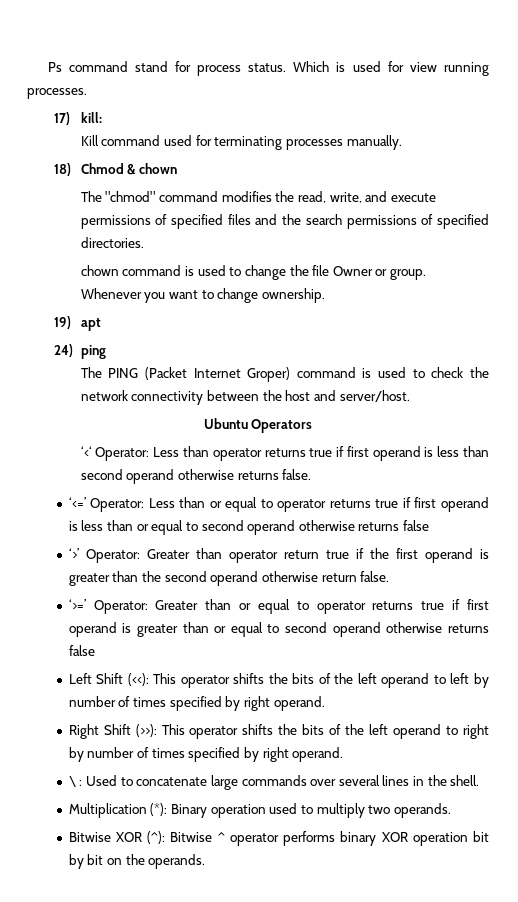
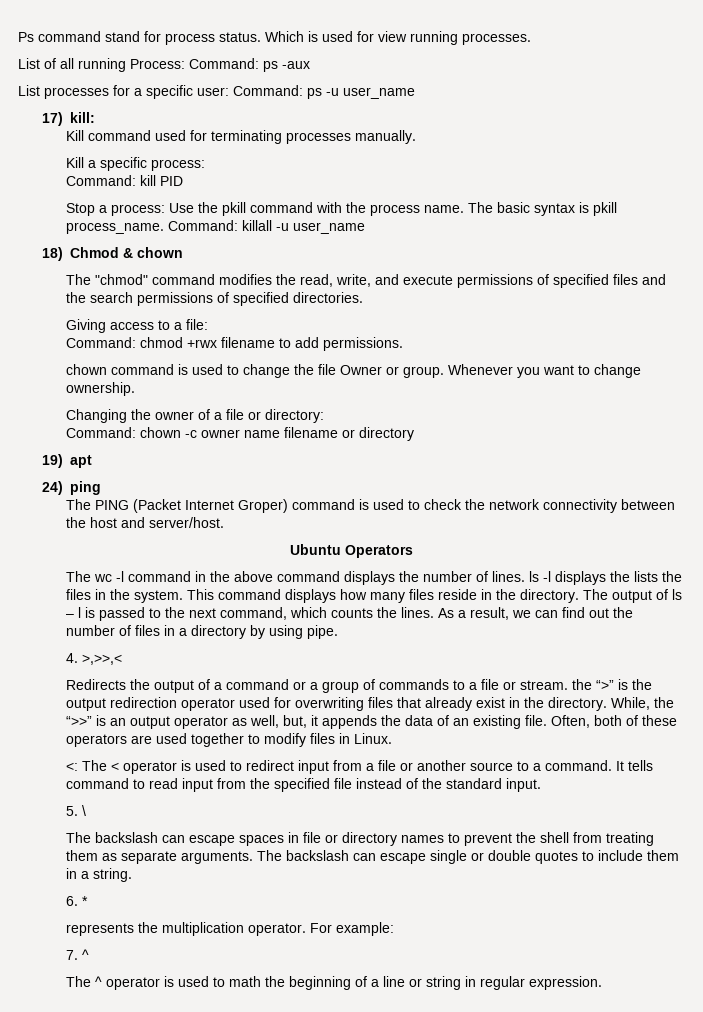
(87, 93) none -> [18,58,310,72] [18,85,415,99] // List of all running Process: Command: ps -aux // List processes for a specific user: Command: ps -u user_name
(402, 142) none -> [65,157,205,171] [65,175,183,186] [65,202,617,216] [65,220,365,234] // Kill a specific process: // Command: kill PID // Stop a process: Use the pkill command with the process name. The basic syntax is pkill process_name. Command: killall -u user_name
(144, 242) none -> [65,319,208,333] [65,337,403,351] // Giving access to a file: // Command: chmod +rwx filename to add permissions.
(325, 295) none -> [65,409,324,423] [65,427,414,441] // Changing the owner of a file or directory: // Command: chown -c owner name filename or directory
[80,446,490,461] [80,469,312,484] [68,497,490,512] [68,520,430,535] [68,548,489,563] [68,571,390,586] [68,599,489,614] [68,622,489,637] [68,645,95,656] [68,673,489,688] [68,696,325,711] [68,724,489,739] [68,747,344,762] [68,775,480,790] [68,803,451,818] [68,831,490,846] [68,854,206,869] ‘<‘ Operator: Less than operator returns true if first operand is less than second operand otherwise returns false. // ‘<=’ Operator: Less than or equal to operator returns true if first operand is less than or equal to second operand otherwise returns false // ‘>’ Operator: Greater than operator return true if the first operand is greater than the second operand otherwise return false. // ‘>=’ Operator: Greater than or equal to operator returns true if first operand is greater than or equal to second operand otherwise returns false // Left Shift (<<): This operator shifts the bits of the left operand to left by number of times specified by right operand. // Right Shift (>>): This operator shifts the bits of the left operand to right by number of times specified by right operand. // \ : Used to concatenate large commands over several lines in the shell. // Multiplication (*): Binary operation used to multiply two operands. // Bitwise XOR (^): Bitwise ^ operator performs binary XOR operation bit by bit on the operands. -> [65,571,682,585] [65,589,682,603] [65,607,633,621] [65,625,338,639] [65,653,122,665] [65,679,652,693] [65,697,674,711] [65,715,677,729] [65,733,392,747] [65,760,653,774] [65,778,541,792] [65,805,86,816] [65,832,654,846] [65,850,679,864] [65,868,132,882] [65,896,88,906] [65,922,394,936] [65,949,89,960] [65,976,602,990] The wc -l command in the above command displays the number of lines. ls -l displays the lists the files in the system. This command displays how many files reside in the directory. The output of ls – l is passed to the next command, which counts the lines. As a result, we can find out the number of files in a directory by using pipe. // 4. >,>>,< // Redirects the output of a command or a group of commands to a file or stream. the “>” is the output redirection operator used for overwriting files that already exist in the directory. While, the “>>” is an output operator as well, but, it appends the data of an existing file. Often, both of these operators are used together to modify files in Linux. // <: The < operator is used to redirect input from a file or another source to a command. It tells command to read input from the specified file instead of the standard input. // 5. \ // The backslash can escape spaces in file or directory names to prevent the shell from treating them as separate arguments. The backslash can escape single or double quotes to include them in a string. // 6. * // represents the multiplication operator. For example: // 7. ^ // The ^ operator is used to math the beginning of a line or string in regular expression.

